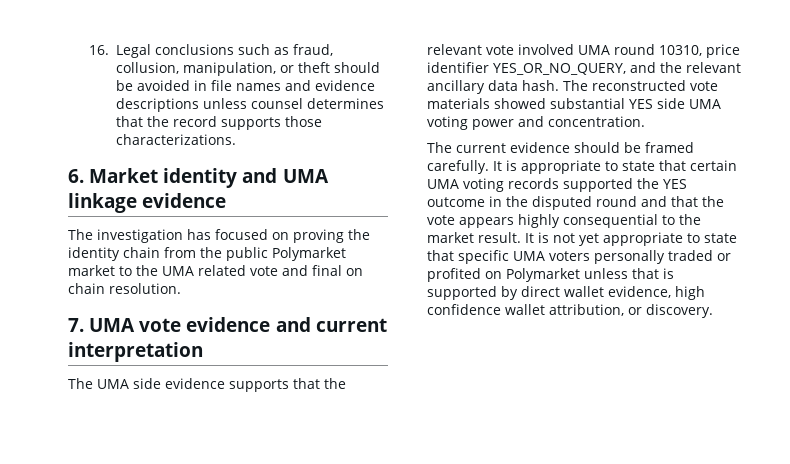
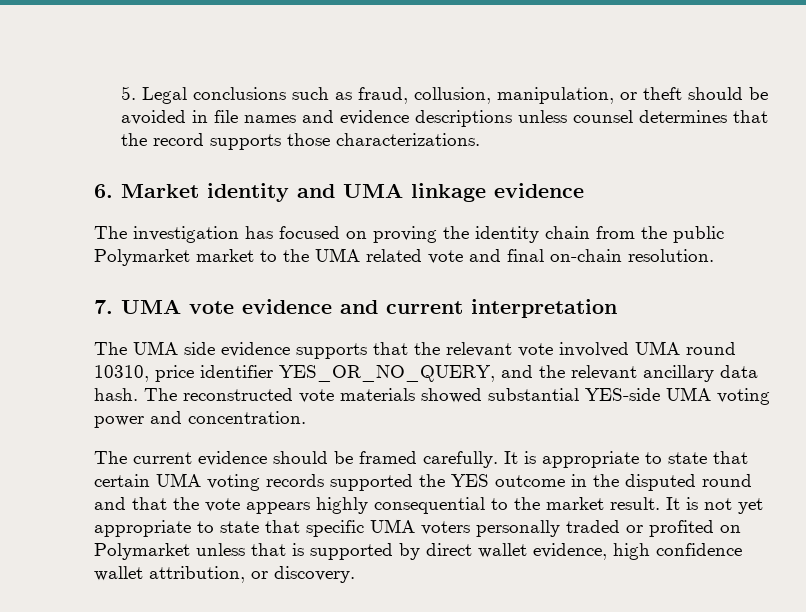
[89,45,110,55] 16. -> [121,86,137,100] 5.
[346,268,363,276] [68,283,105,294] on chain -> [550,249,622,262] on-chain
[629,98,685,109] YES side -> [585,388,660,401] YES-side

